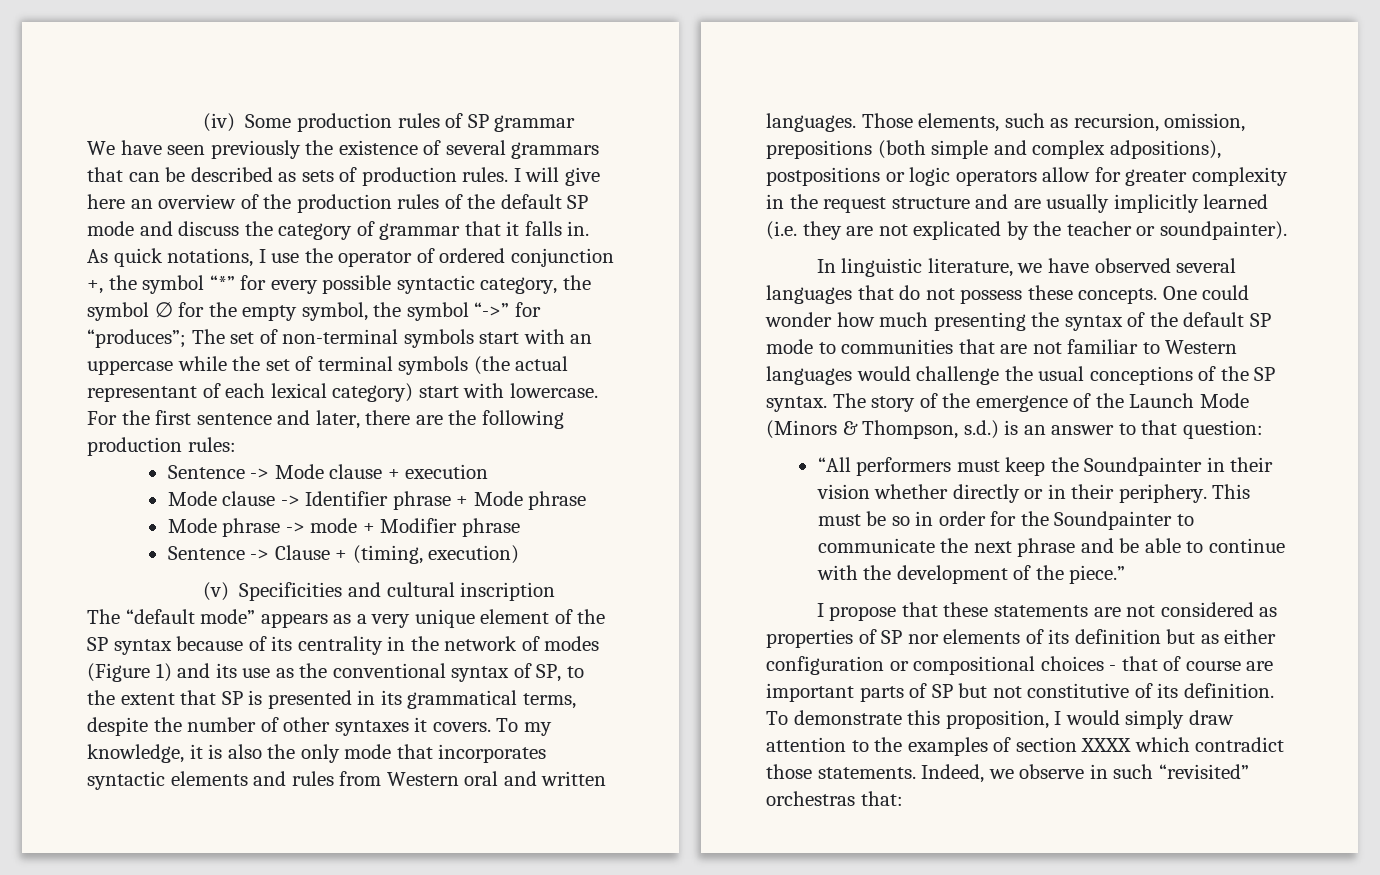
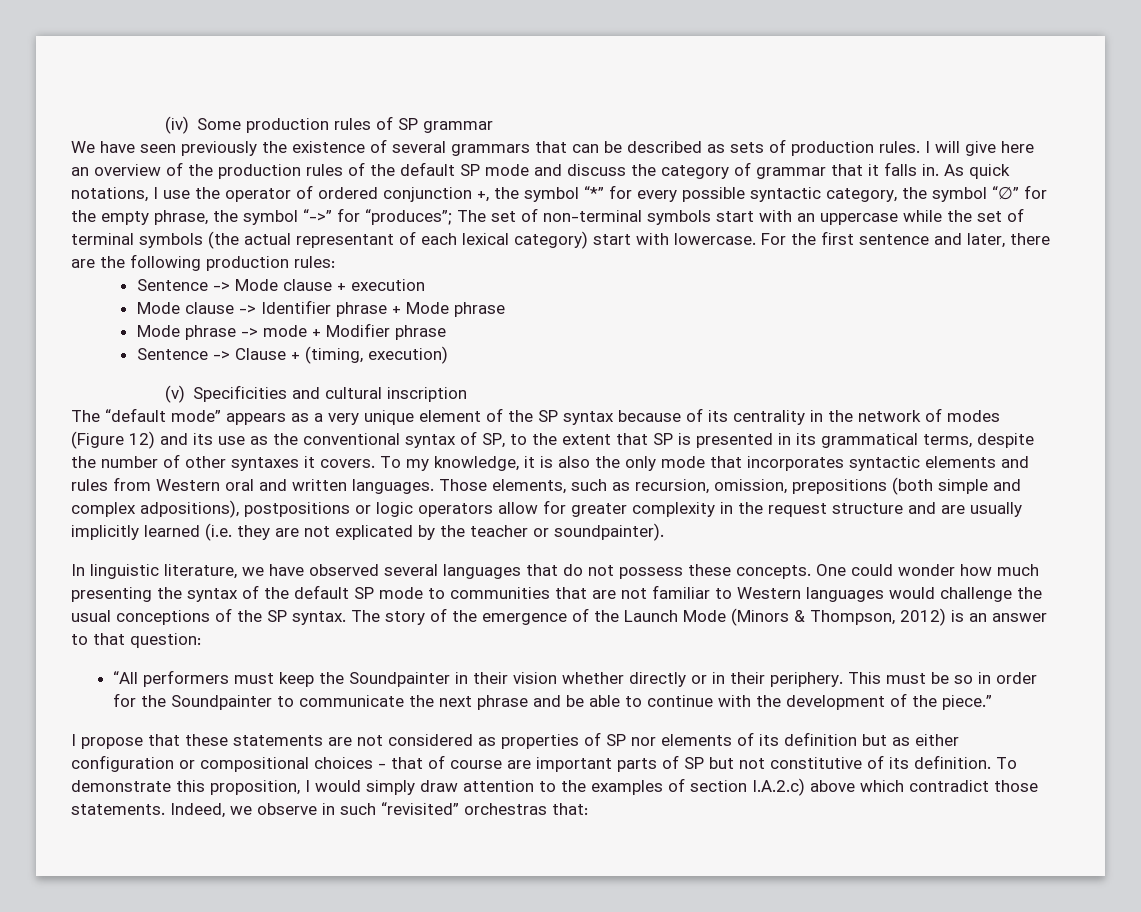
[154,302,173,318] ∅ -> [992,186,1019,200] “∅”
[301,302,368,321] symbol, -> [154,210,208,225] phrase,
[155,663,172,682] 1) -> [129,431,155,449] 12)
[963,420,999,439] s.d.) -> [900,608,946,626] 2012)
[1081,738,1132,752] XXXX -> [752,778,855,796] I.A.2.c) above

